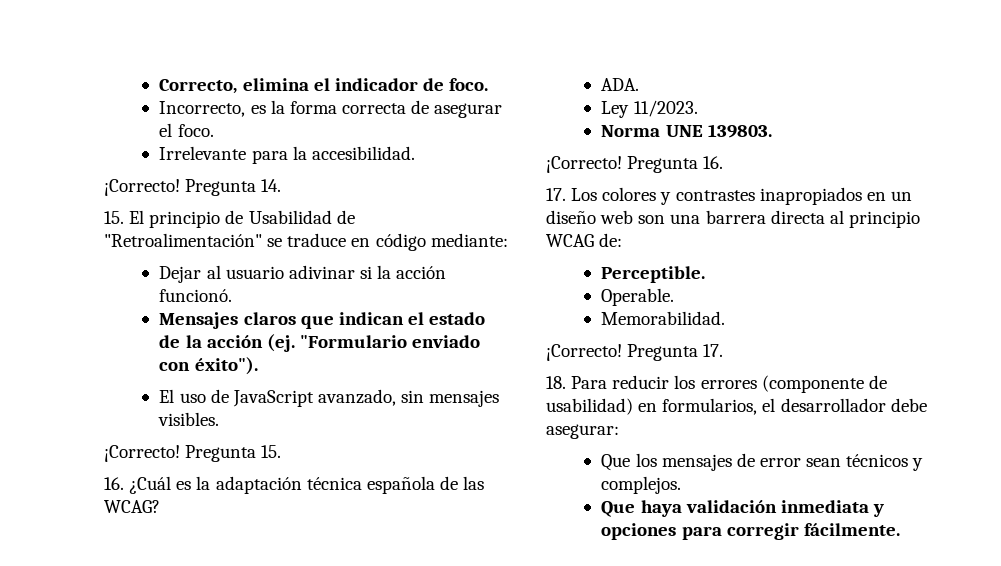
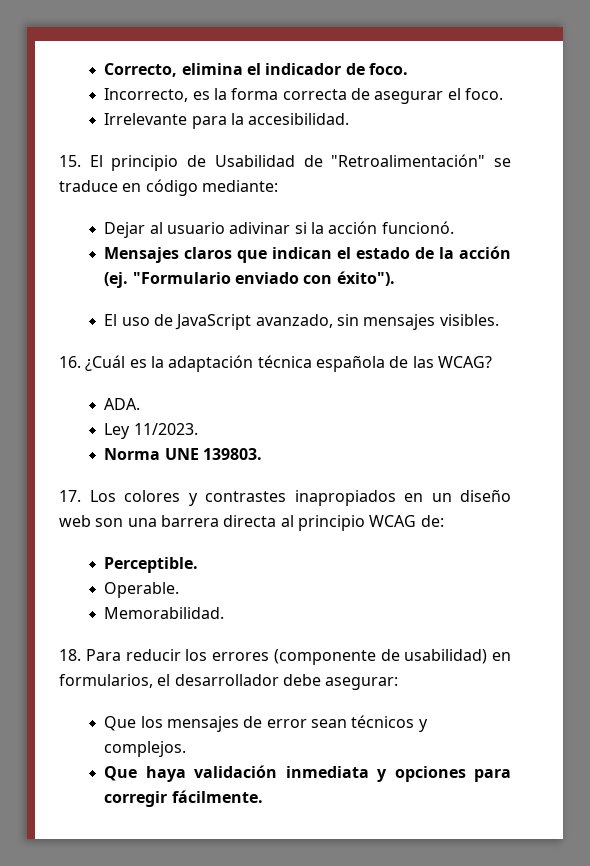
[104,179,282,196] // ¡Correcto! Pregunta 14. -> (350, 119) none
[104,445,282,462] // ¡Correcto! Pregunta 15. -> (499, 320) none
[546,156,724,173] // ¡Correcto! Pregunta 16. -> (263, 454) none
[546,344,724,361] // ¡Correcto! Pregunta 17. -> (225, 613) none

